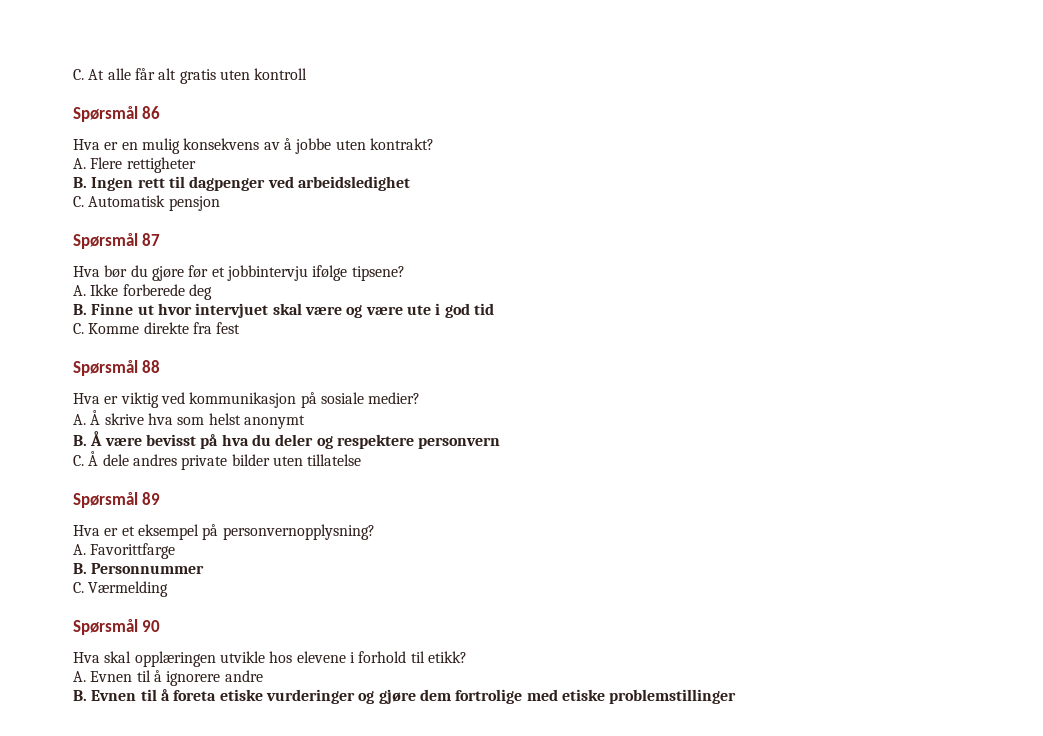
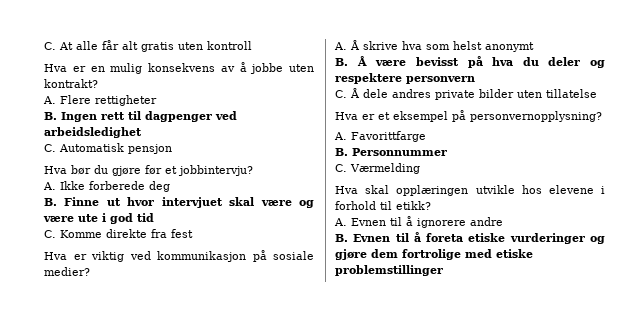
[73,106,161,122] // Spørsmål 86 -> (252, 45) none
[73,233,161,249] // Spørsmål 87 -> (172, 149) none
[226,265,405,281] jobbintervju ifølge tipsene? -> [178,165,253,176] jobbintervju?
[73,360,161,376] // Spørsmål 88 -> (193, 233) none
[73,492,161,508] // Spørsmål 89 -> (597, 93) none
[73,619,161,635] // Spørsmål 90 -> (420, 168) none

